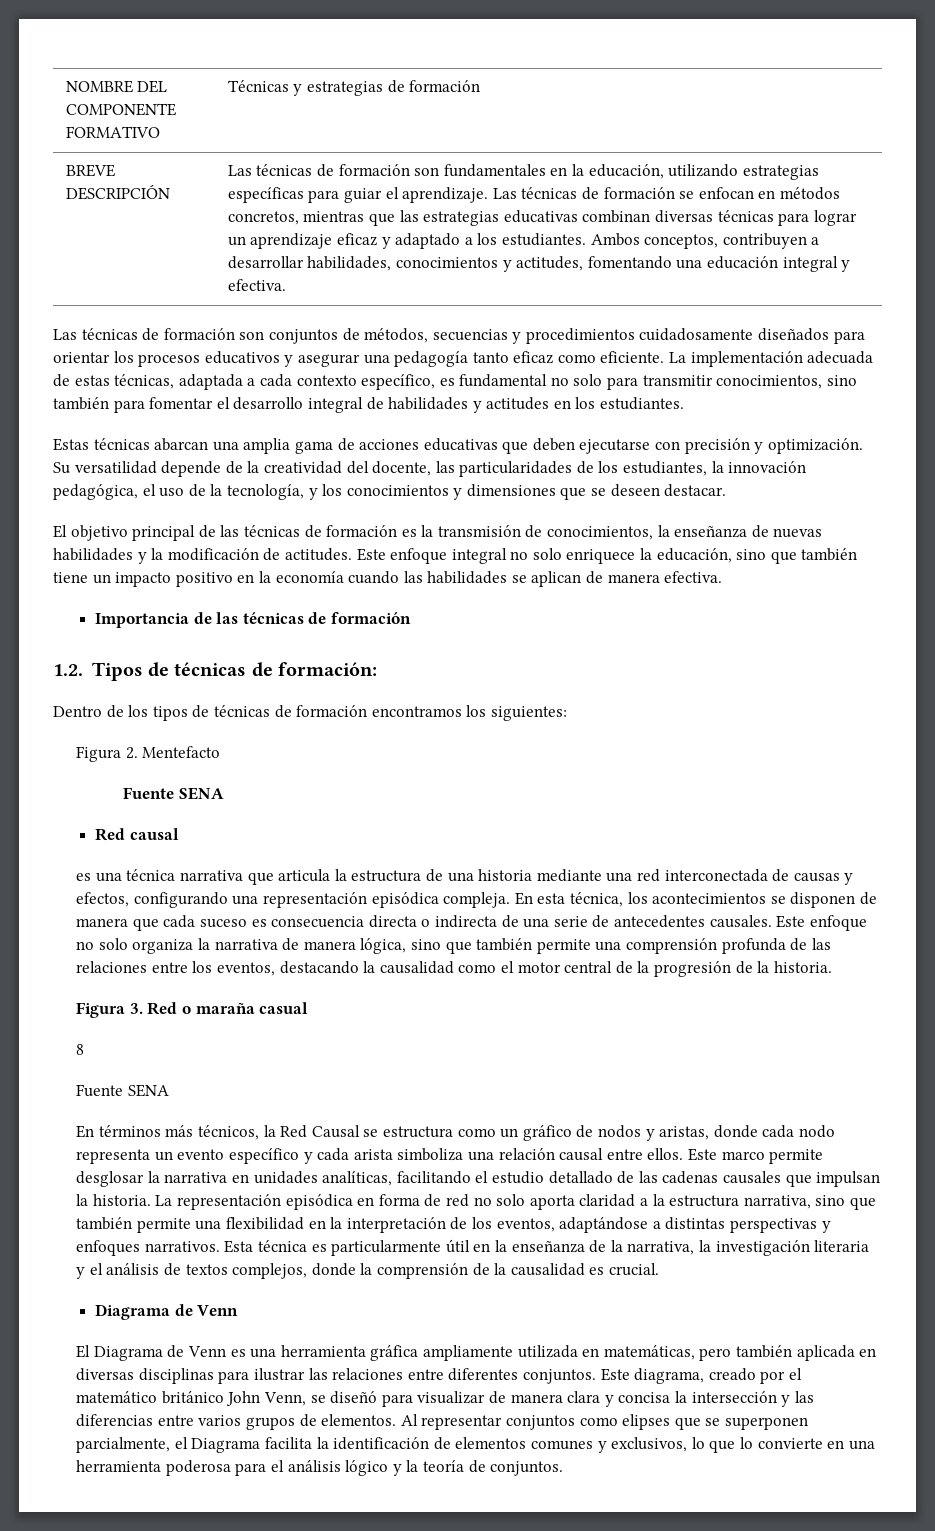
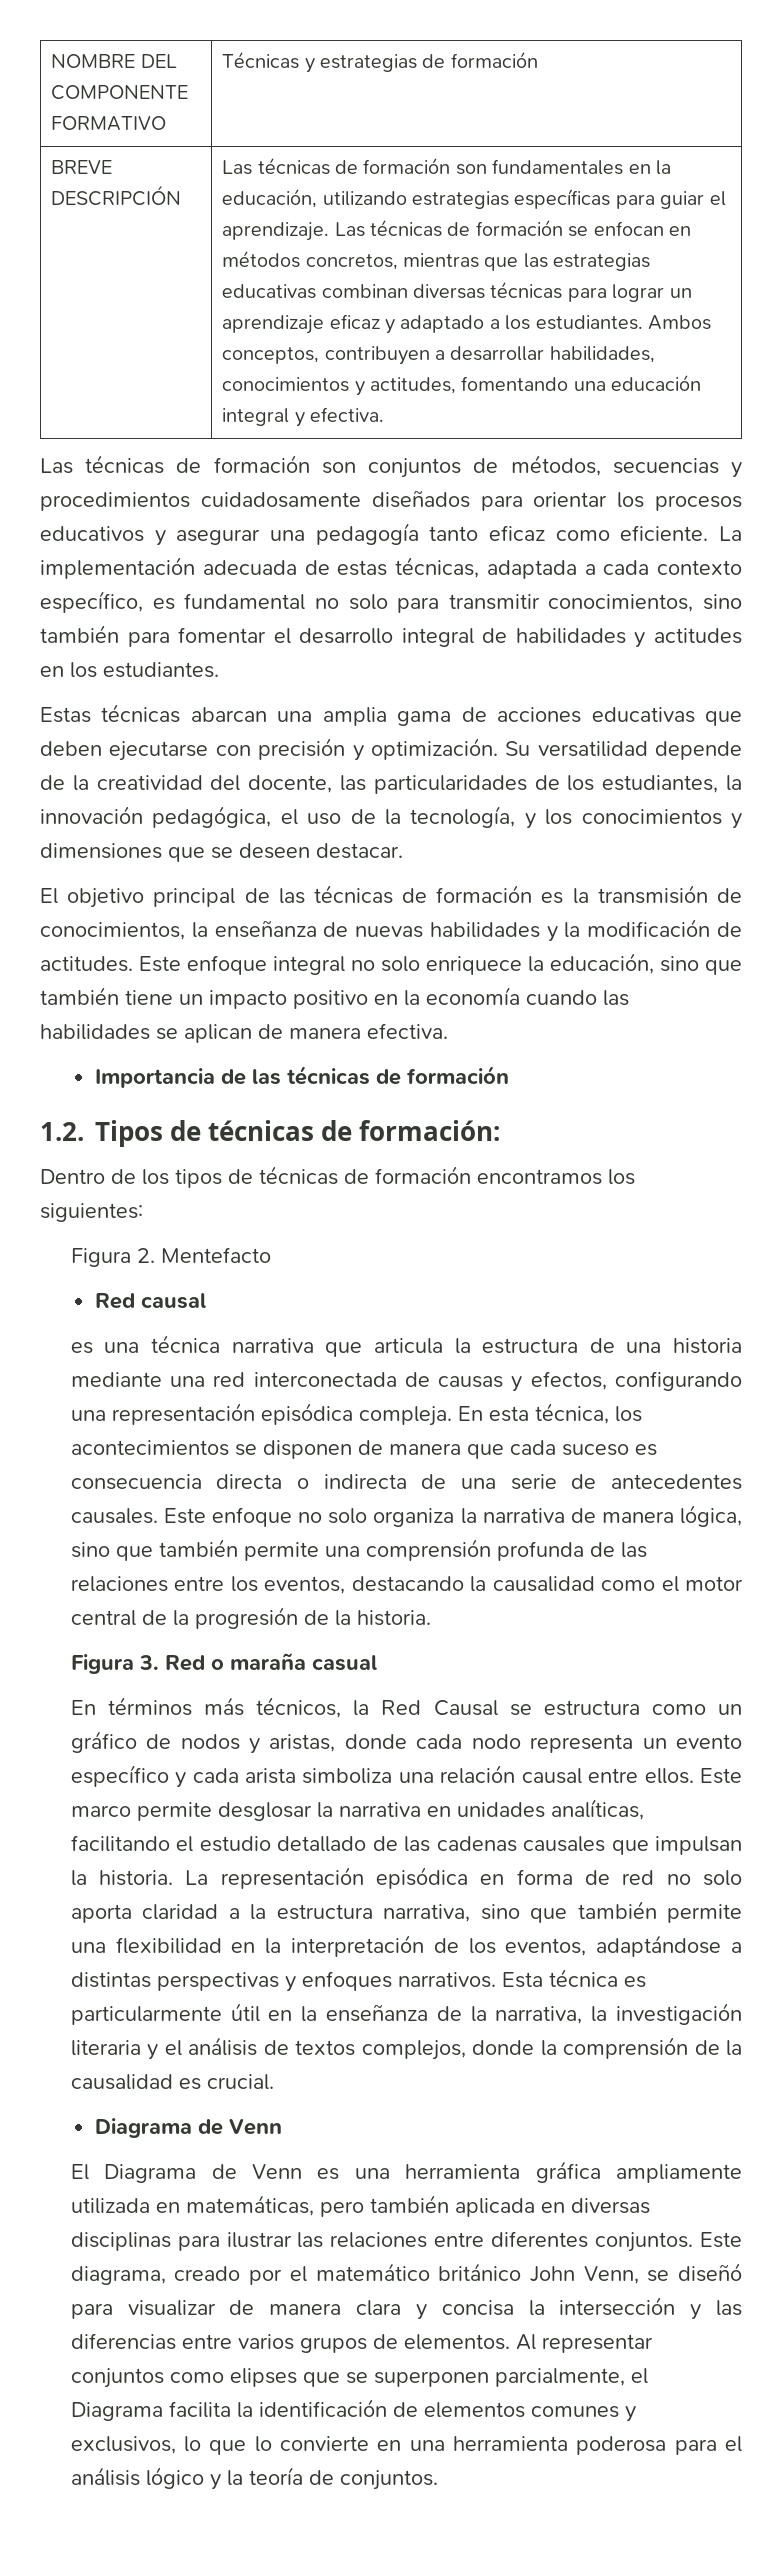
[122,787,224,800] // Fuente SENA -> (271, 1255) none
[76,1044,85,1055] [76,1084,169,1097] // 8 // Fuente SENA -> (377, 1663) none

